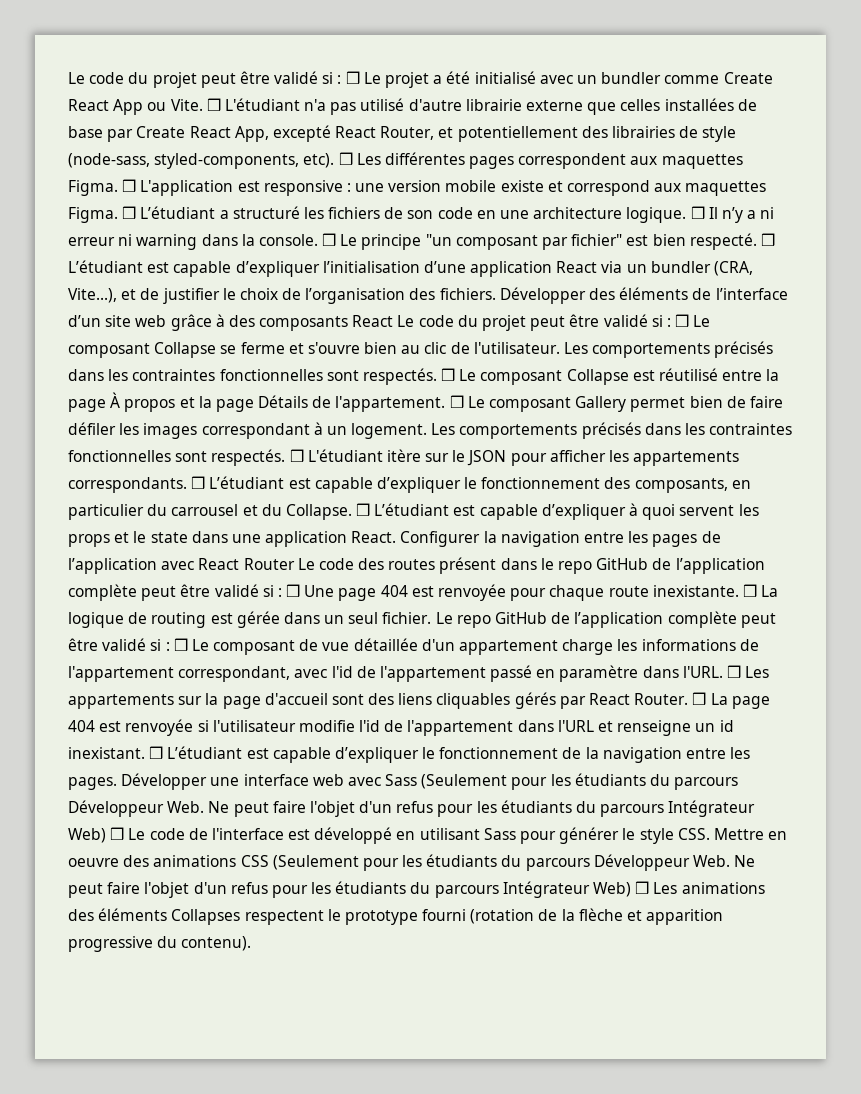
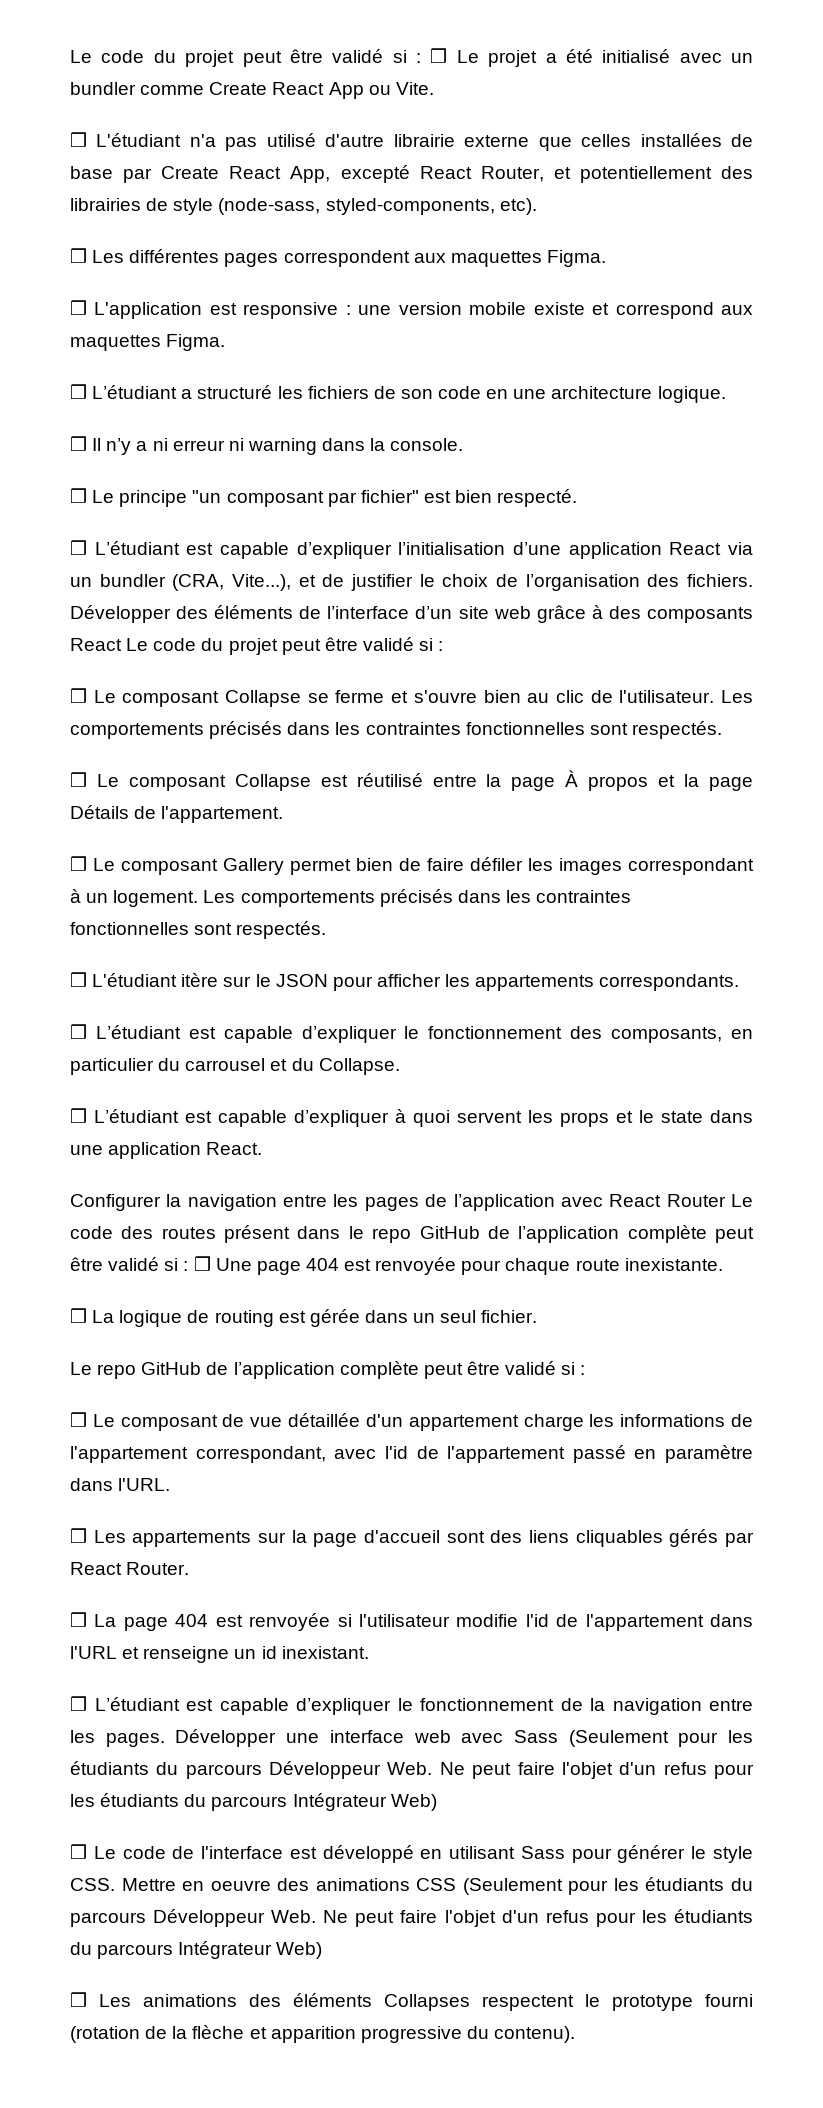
(203, 105) none -> (434, 88) //
(335, 160) none -> (537, 206) //
(118, 188) none -> (606, 258) //
(118, 215) none -> (226, 342) //
(687, 215) none -> (726, 394) //
(318, 240) none -> (464, 444) //
(757, 241) none -> (578, 498) //
(671, 322) none -> (444, 646) //
(437, 376) none -> (722, 730) //
(446, 404) none -> (284, 814) //
(286, 457) none -> (327, 930) //
(187, 485) none -> (740, 982) //
(352, 512) none -> (400, 1066) //
(397, 537) none -> (263, 1148) //
(739, 591) none -> (723, 1264) //
(432, 618) none -> (538, 1316) //
(170, 646) none -> (586, 1370) //
(723, 672) none -> (171, 1484) //
(689, 699) none -> (190, 1568) //
(145, 753) none -> (369, 1652) //
(106, 835) none -> (437, 1802) //
(632, 889) none -> (323, 1950) //

